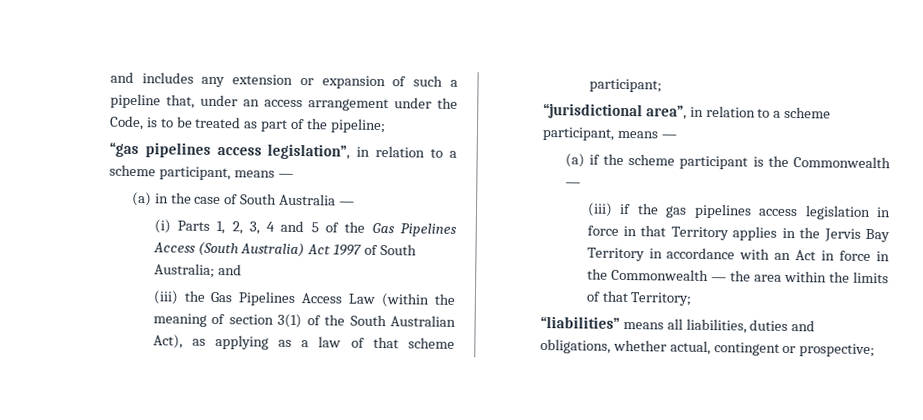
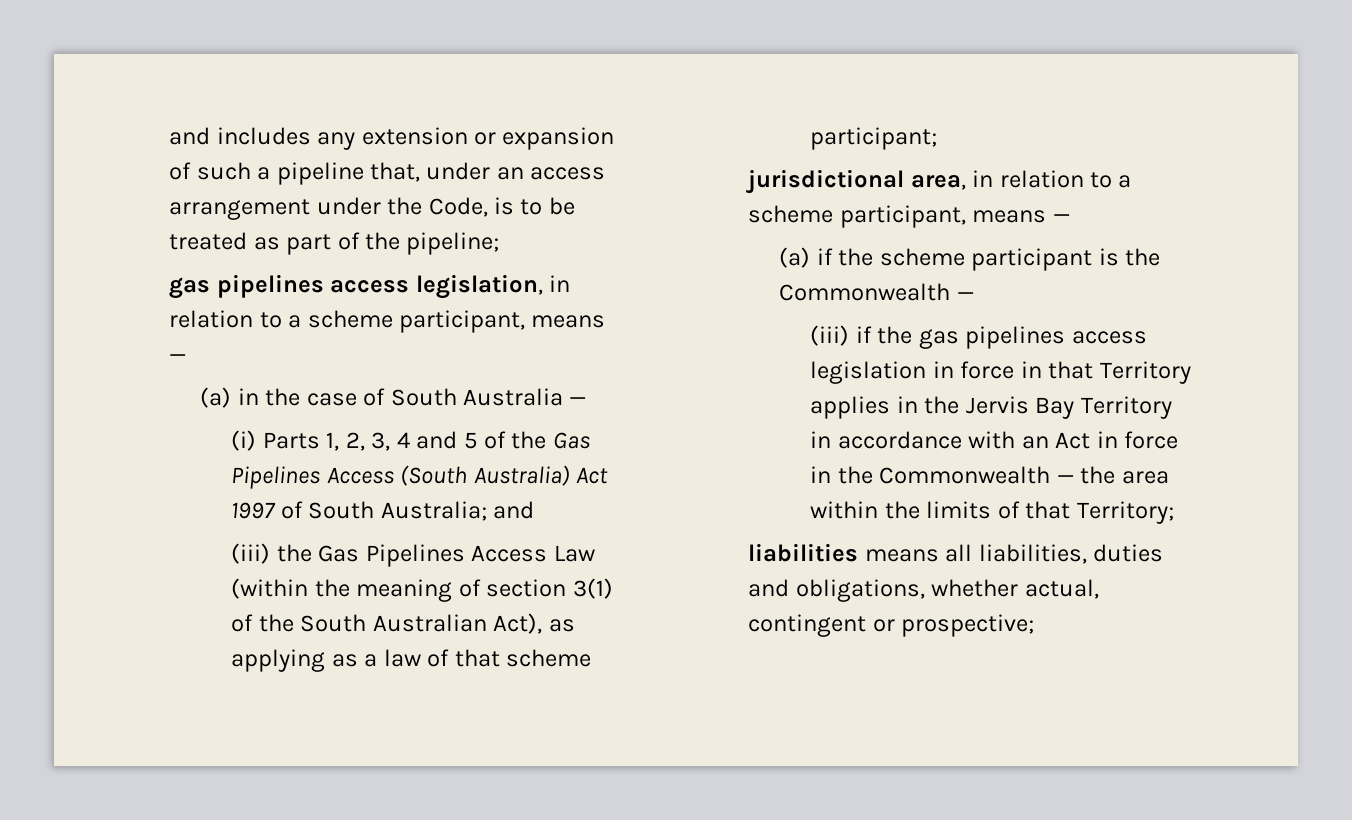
[108,141,351,160] “gas pipelines access legislation”, -> [169,274,543,299] gas pipelines access legislation,
[542,102,687,120] “jurisdictional area”, -> [746,169,966,194] jurisdictional area,
[539,315,620,329] “liabilities” -> [748,543,859,562] liabilities

